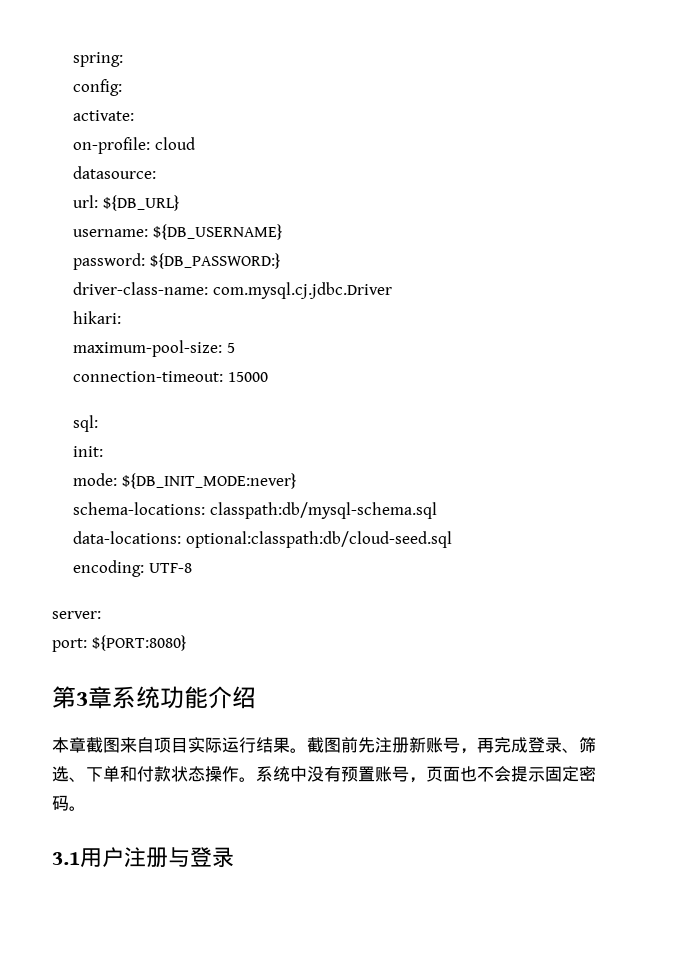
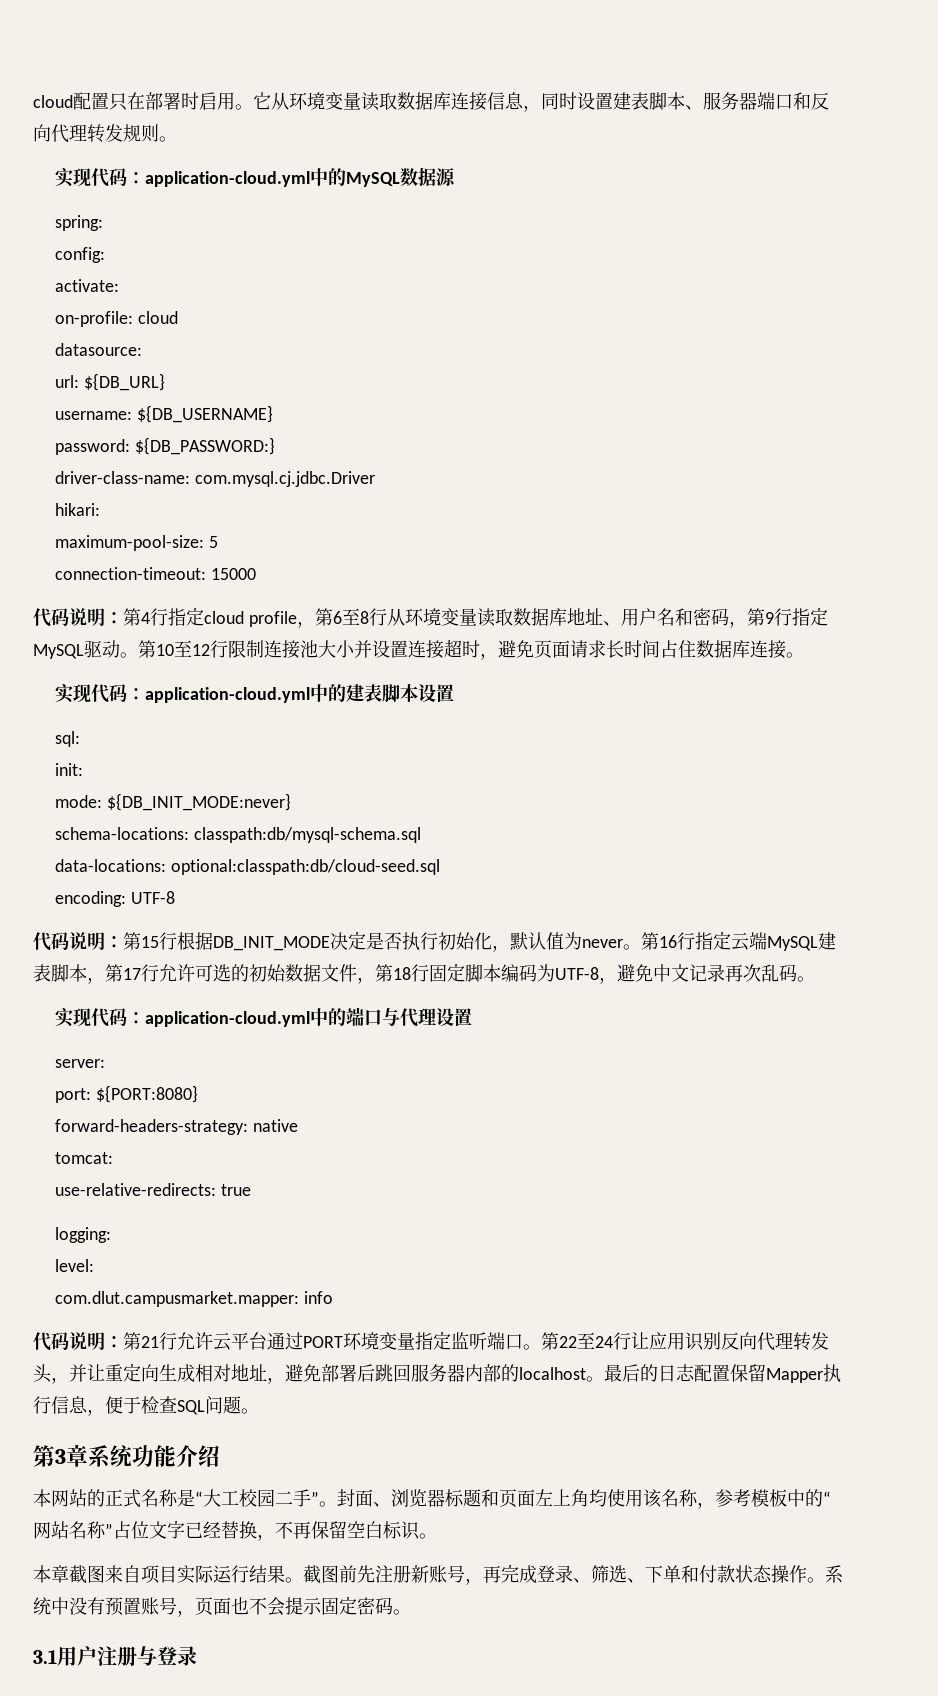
(73, 59) none -> [33,92,829,112] [33,124,177,143] [55,167,457,187] cloud配置只在部署时启用。它从环境变量读取数据库连接信息，同时设置建表脚本、服务器端口和反向代理转发规则。 // 实现代码：application-cloud.yml中的MySQL数据源 //
(268, 377) none -> [33,607,828,628] [33,639,804,660] [55,684,455,703] // 代码说明：第4行指定cloud profile，第6至8行从环境变量读取数据库地址、用户名和密码，第9行指定MySQL驱动。第10至12行限制连接池大小并设置连接超时，避免页面请求长时间占住数据库连接。 // 实现代码：application-cloud.yml中的建表脚本设置
[52,611,101,619] [52,635,187,652] server: // port: ${PORT:8080} -> [33,931,836,952] [33,963,815,984] [55,1007,473,1027] [55,1059,106,1068] [55,1085,198,1103] [55,1119,298,1135] [55,1152,114,1164] [55,1183,251,1196] [55,1227,112,1243] [55,1259,95,1272] [55,1291,333,1307] [33,1331,829,1351] [33,1363,841,1384] [33,1396,259,1416] 代码说明：第15行根据DB_INIT_MODE决定是否执行初始化，默认值为never。第16行指定云端MySQL建表脚本，第17行允许可选的初始数据文件，第18行固定脚本编码为UTF-8，避免中文记录再次乱码。 // 实现代码：application-cloud.yml中的端口与代理设置 // server: // port: ${PORT:8080} // forward-headers-strategy: native // tomcat: // use-relative-redirects: true // logging: // level: // com.dlut.campusmarket.mapper: info // 代码说明：第21行允许云平台通过PORT环境变量指定监听端口。第22至24行让应用识别反向代理转发头，并让重定向生成相对地址，避免部署后跳回服务器内部的localhost。最后的日志配置保留Mapper执行信息，便于检查SQL问题。
(256, 697) none -> [33,1489,831,1509] [33,1520,437,1541] // 本网站的正式名称是“大工校园二手”。封面、浏览器标题和页面左上角均使用该名称，参考模板中的“网站名称”占位文字已经替换，不再保留空白标识。

